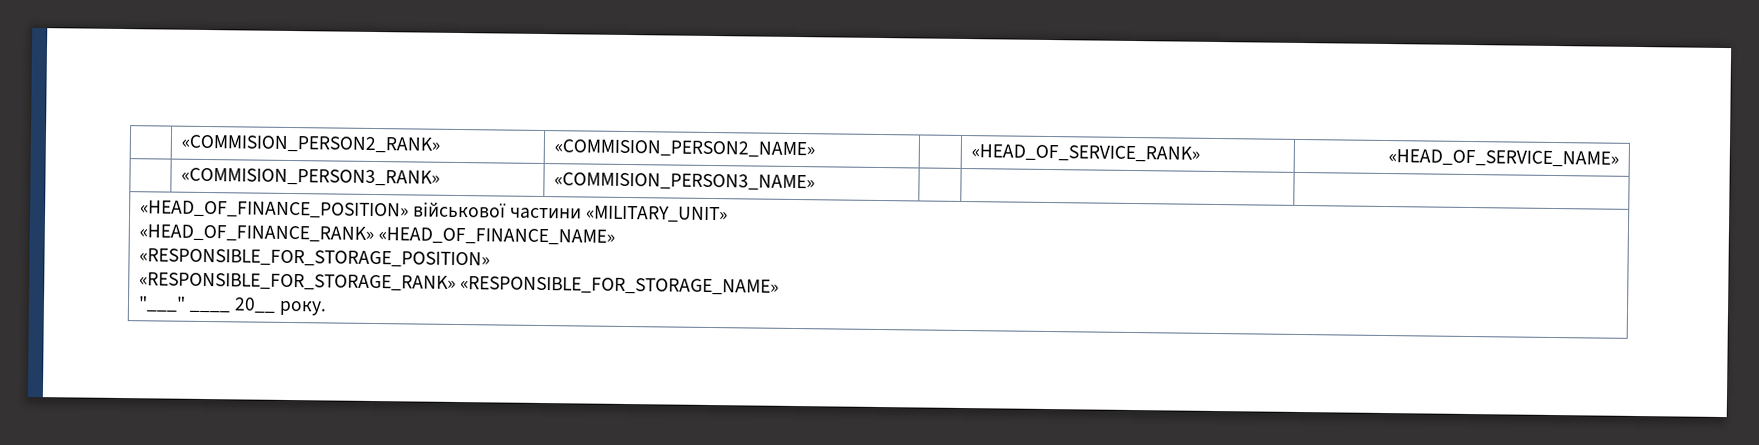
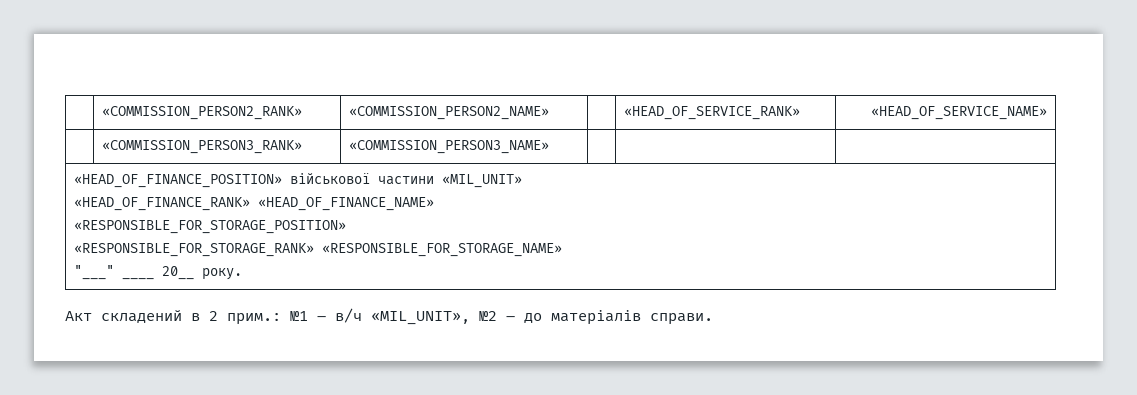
[180,134,440,154] [553,139,815,159] | «COMMISION_PERSON2_RANK» | «COMMISION_PERSON2_NAME» -> [101,106,302,120] [348,106,549,120] | «COMMISSION_PERSON2_RANK» | «COMMISSION_PERSON2_NAME»
[180,167,440,187] [553,172,815,192] «COMMISION_PERSON3_RANK» | «COMMISION_PERSON3_NAME» -> [101,140,302,154] [348,140,549,154] «COMMISSION_PERSON3_RANK» | «COMMISSION_PERSON3_NAME»
[585,205,729,224] «MILITARY_UNIT» -> [441,174,522,188] «MIL_UNIT»
(328, 308) none -> [65,308,713,325] // Акт складений в 2 прим.: №1 – в/ч «MIL_UNIT», №2 – до матеріалів справи.

